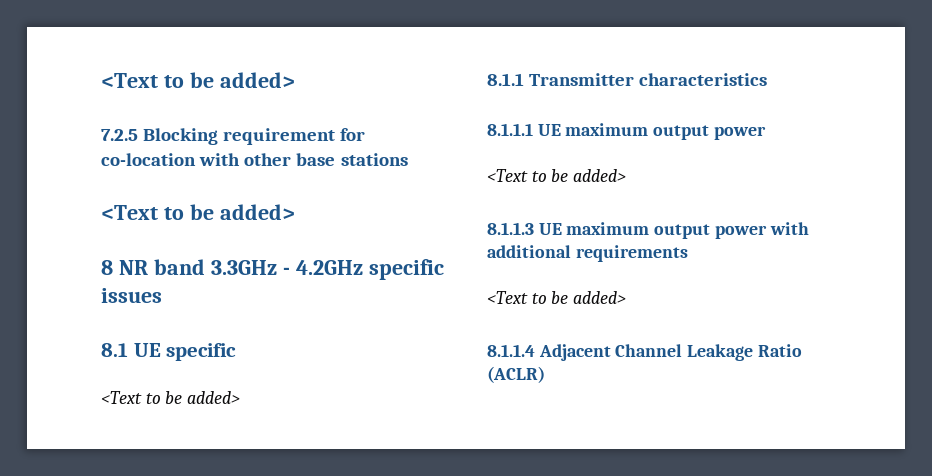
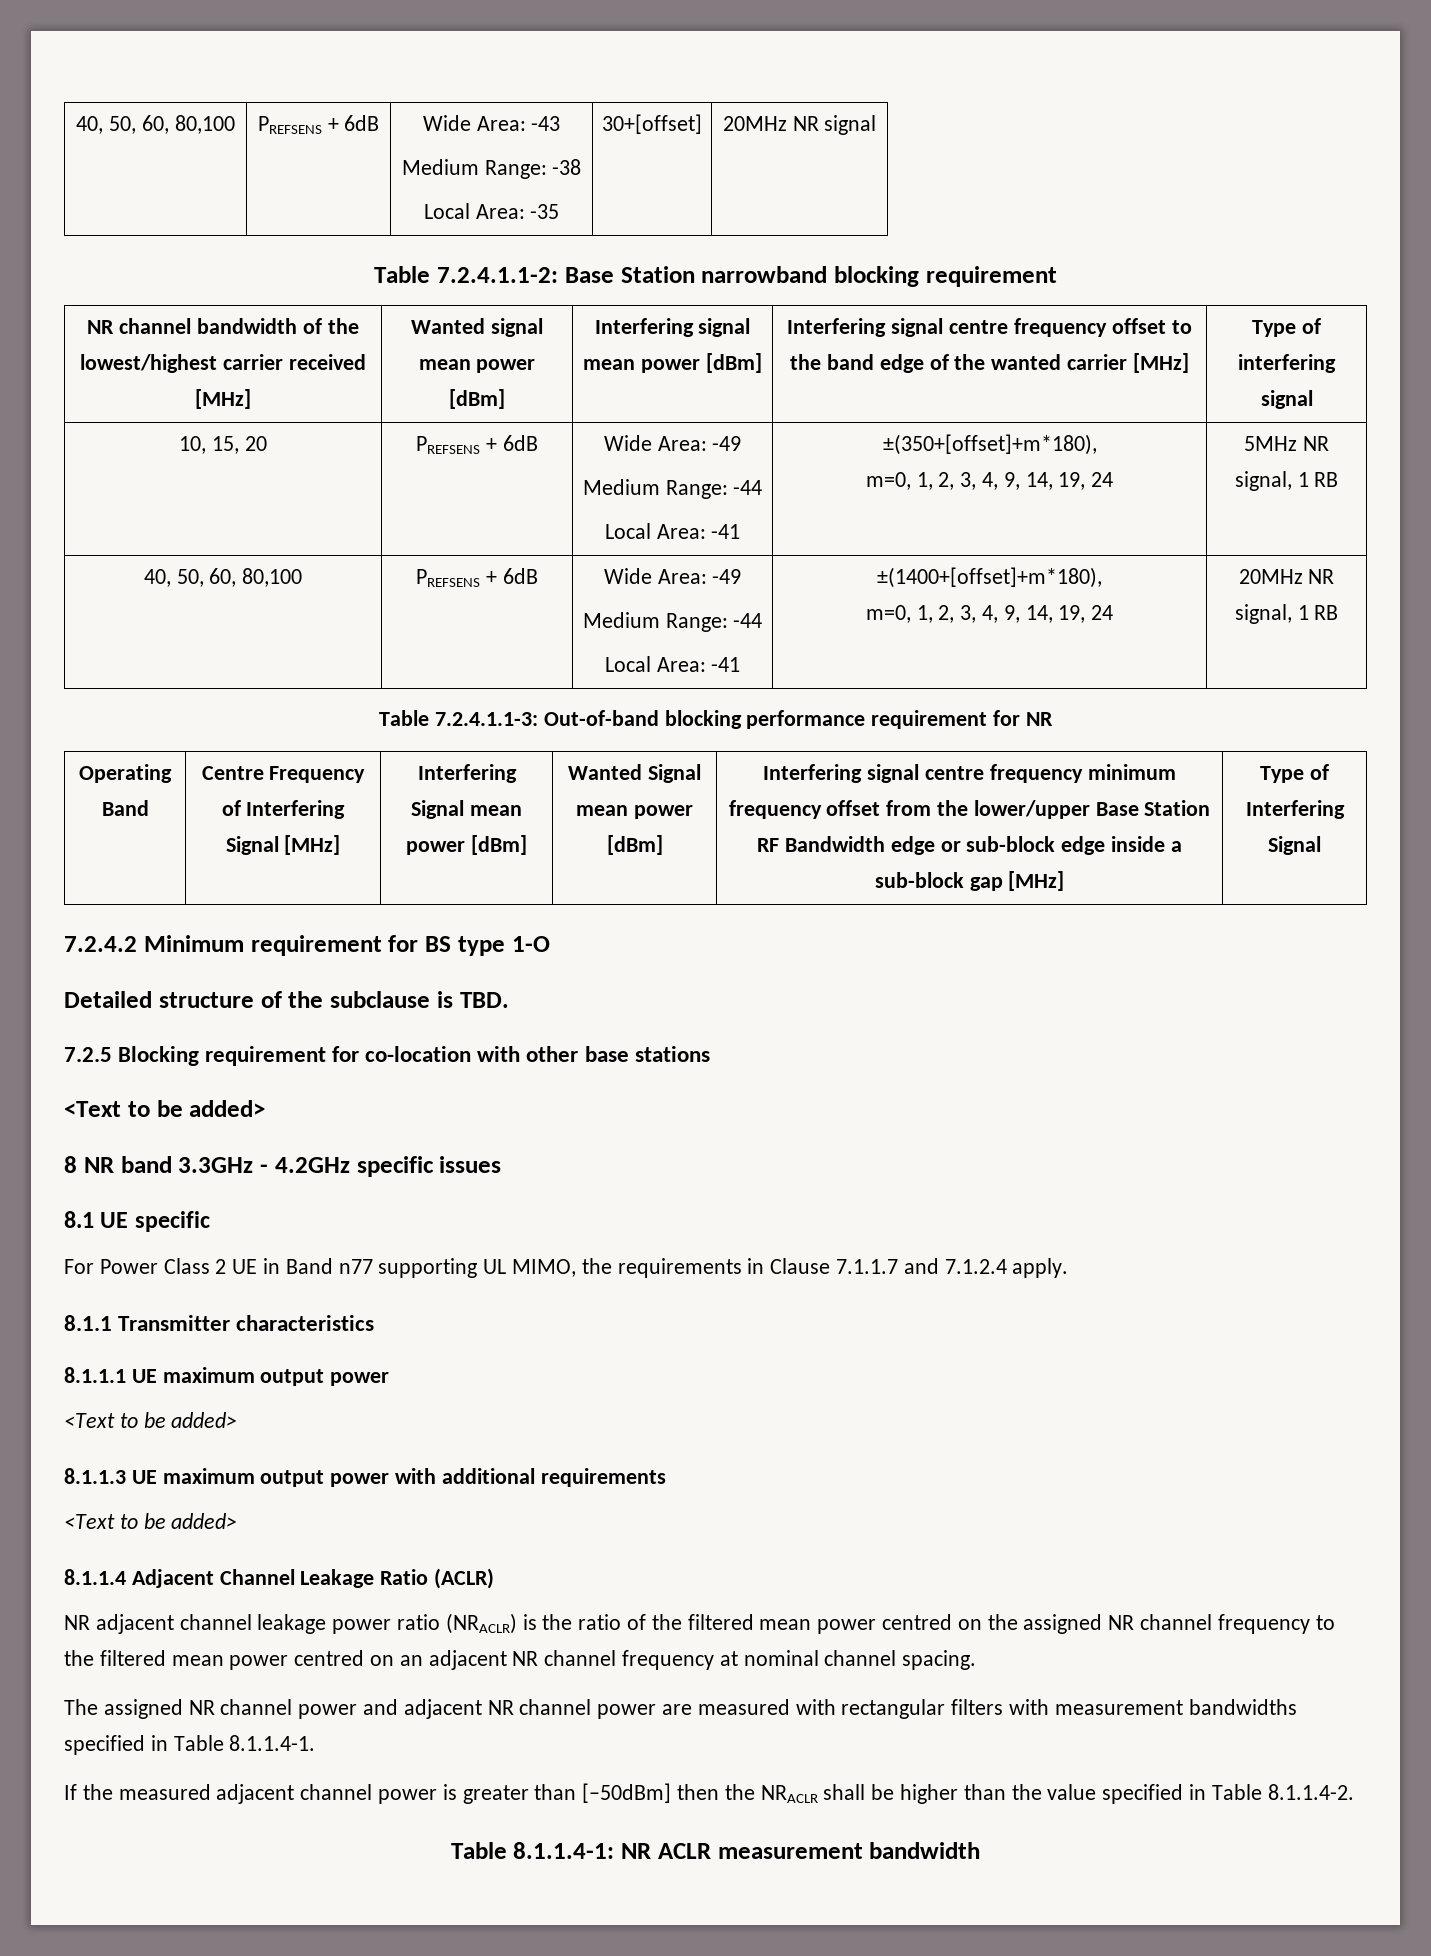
[101,72,295,88] <Text to be added> -> [76,115,235,134] [257,115,380,134] [422,115,561,131] [401,159,582,179] [423,203,560,219] [602,114,702,134] [722,115,877,135] [374,266,1057,287] [87,318,359,334] [80,354,366,373] [195,389,251,409] [411,318,543,337] [418,359,536,373] [449,389,505,409] [594,318,751,337] [583,353,762,373] [787,318,1192,337] [790,353,1189,373] [1252,318,1321,337] [1238,354,1336,373] [1260,390,1313,409] [179,436,267,454] [416,435,538,454] [603,435,742,451] [582,479,763,499] [604,523,741,539] [882,434,1097,455] [865,472,1114,490] [1244,436,1329,451] [1234,471,1339,491] [143,568,303,587] [416,568,538,587] [603,568,742,584] [582,612,763,632] [604,656,741,672] [877,567,1102,588] [865,605,1114,623] [1238,569,1335,584] [1234,604,1339,624] [379,710,1053,729] [79,764,172,783] [101,800,149,816] [201,766,366,783] [221,800,346,819] [225,835,341,855] [417,764,517,783] [411,800,522,819] [406,835,527,855] [568,764,701,783] [576,805,693,819] [606,835,663,855] [763,764,1176,783] [728,800,1211,819] [757,836,1182,855] [874,871,1065,891] [1260,764,1329,783] [1245,800,1345,819] [1268,836,1321,855] [64,935,550,956] [64,991,509,1008] 40, 50, 60, 80,100 | PREFSENS + 6dB | Wide Area: -43 // Medium Range: -38 // Local Area: -35 | 30+[offset] | 20MHz NR signal // Table 7.2.4.1.1-2: Base Station narrowband blocking requirement // NR channel bandwidth of the lowest/highest carrier received [MHz] | Wanted signal mean power [dBm] | Interfering signal mean power [dBm] | Interfering signal centre frequency offset to the band edge of the wanted carrier [MHz] | Type of interfering signal // 10, 15, 20 | PREFSENS + 6dB | Wide Area: -49 // Medium Range: -44 // Local Area: -41 | ±(350+[offset]+m*180), // m=0, 1, 2, 3, 4, 9, 14, 19, 24 | 5MHz NR signal, 1 RB // 40, 50, 60, 80,100 | PREFSENS + 6dB | Wide Area: -49 // Medium Range: -44 // Local Area: -41 | ±(1400+[offset]+m*180), // m=0, 1, 2, 3, 4, 9, 14, 19, 24 | 20MHz NR signal, 1 RB // Table 7.2.4.1.1-3: Out-of-band blocking performance requirement for NR // Operating Band | Centre Frequency of Interfering Signal [MHz] | Interfering Signal mean power [dBm] | Wanted Signal mean power [dBm] | Interfering signal centre frequency minimum frequency offset from the lower/upper Base Station RF Bandwidth edge or sub-block edge inside a sub-block gap [MHz] | Type of Interfering Signal // 7.2.4.2 Minimum requirement for BS type 1-O // Detailed structure of the subclause is TBD.
[101,391,241,404] <Text to be added> -> [64,1258,1069,1278] For Power Class 2 UE in Band n77 supporting UL MIMO, the requirements in Clause 7.1.1.7 and 7.1.2.4 apply.
(545, 374) none -> [64,1613,1335,1634] [64,1650,977,1670] [64,1699,1297,1719] [64,1735,316,1755] [64,1783,1354,1804] [450,1842,981,1859] // NR adjacent channel leakage power ratio (NRACLR) is the ratio of the filtered mean power centred on the assigned NR channel frequency to the filtered mean power centred on an adjacent NR channel frequency at nominal channel spacing. // The assigned NR channel power and adjacent NR channel power are measured with rectangular filters with measurement bandwidths specified in Table 8.1.1.4-1. // If the measured adjacent channel power is greater than [–50dBm] then the NRACLR shall be higher than the value specified in Table 8.1.1.4-2. // Table 8.1.1.4-1: NR ACLR measurement bandwidth

